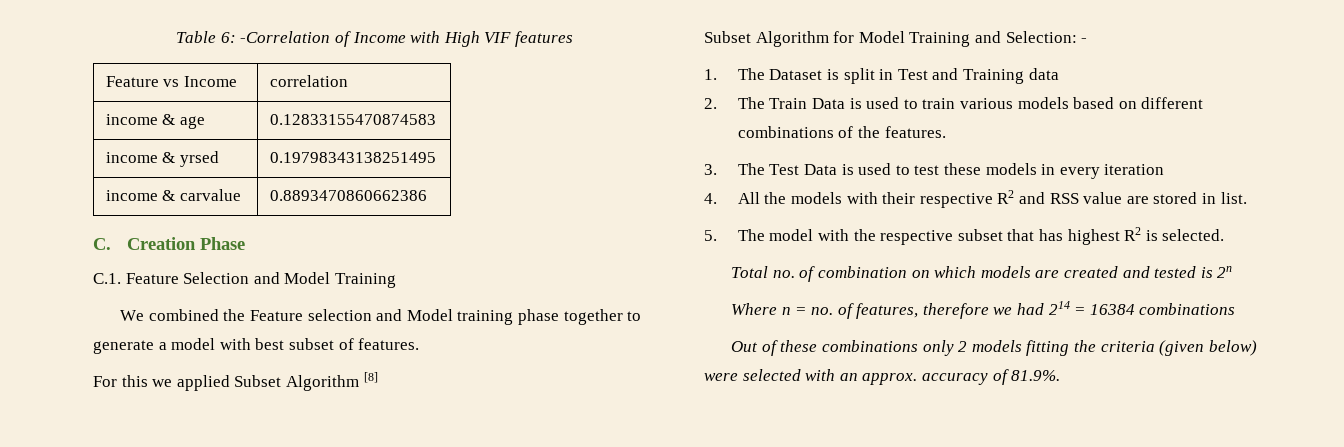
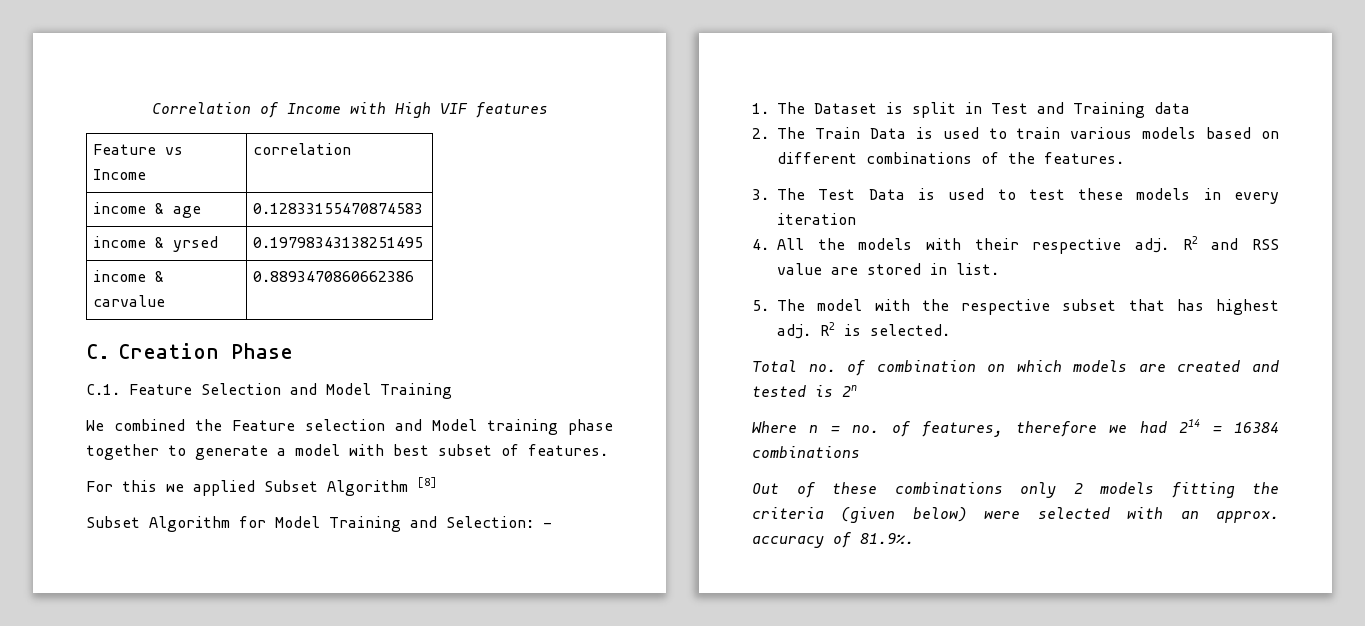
[176,31,331,43] Table 6: -Correlation -> [151,102,251,114] Correlation
(993, 200) none -> [1135,238,1169,253] adj.
(1120, 237) none -> [777,324,811,339] adj.

